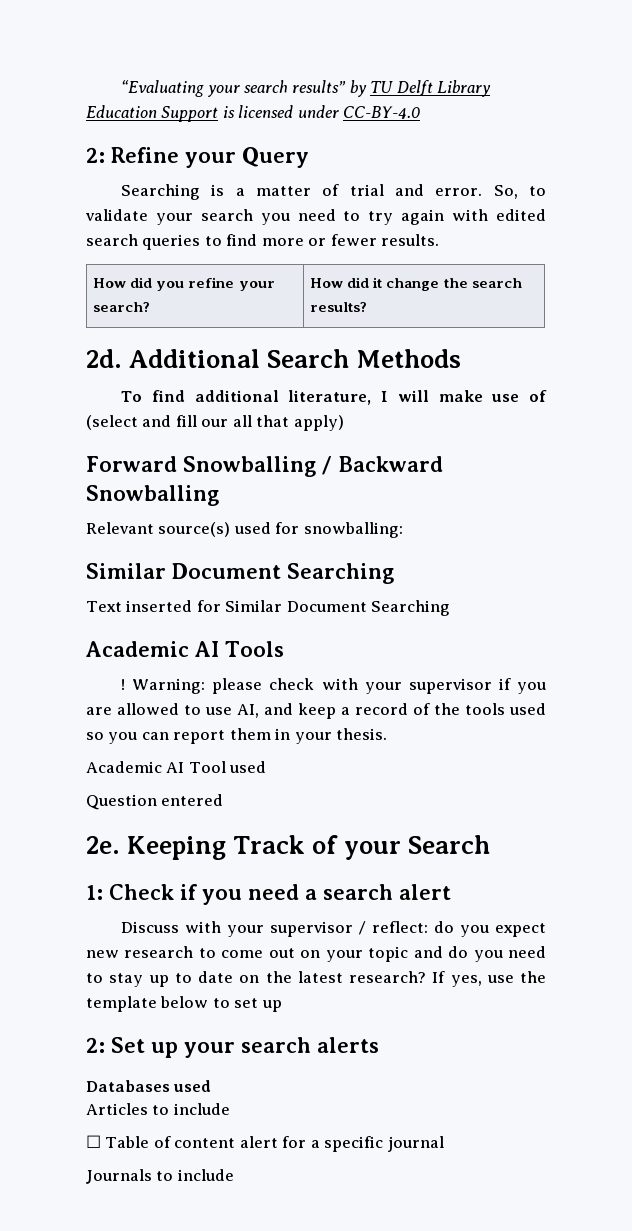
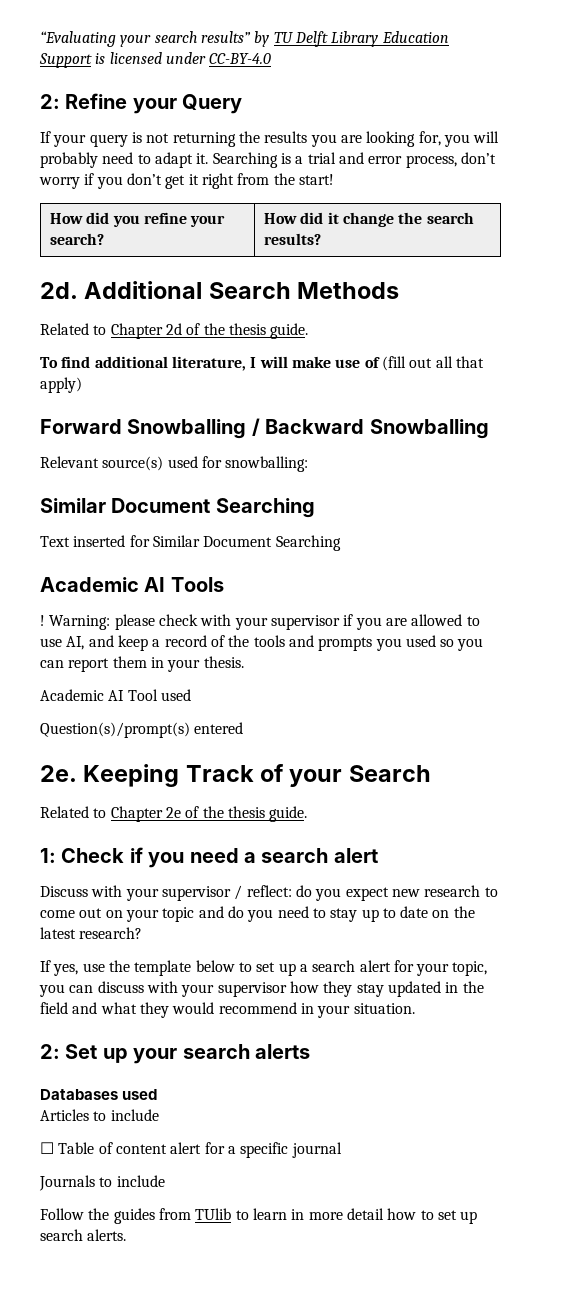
[121,184,546,200] [85,209,547,225] [86,234,440,250] Searching is a matter of trial and error. So, to validate your search you need to try again with edited search queries to find more or fewer results. -> [40,131,500,147] [40,152,496,168] [39,173,334,189] If your query is not returning the results you are looking for, you will probably need to adapt it. Searching is a trial and error process, don’t worry if you don’t get it right from the start!
(462, 358) none -> [40,323,309,339] // Related to Chapter 2d of the thesis guide.
[86,415,229,430] (select and fill our -> [381,356,433,371] (fill out
(505, 709) none -> [288,635,402,651] and prompts you
[86,794,157,810] Question -> [40,722,190,738] Question(s)/prompt(s)
(491, 844) none -> [40,806,308,822] // Related to Chapter 2e of the thesis guide.
(426, 977) none -> (143, 933) //
(282, 1006) none -> [299,960,488,976] [39,981,484,997] [40,1002,415,1018] a search alert for your topic, you can discuss with your supervisor how they stay updated in the field and what they would recommend in your situation.
(234, 1175) none -> [40,1208,478,1224] [40,1229,127,1241] // Follow the guides from TUlib to learn in more detail how to set up search alerts.

